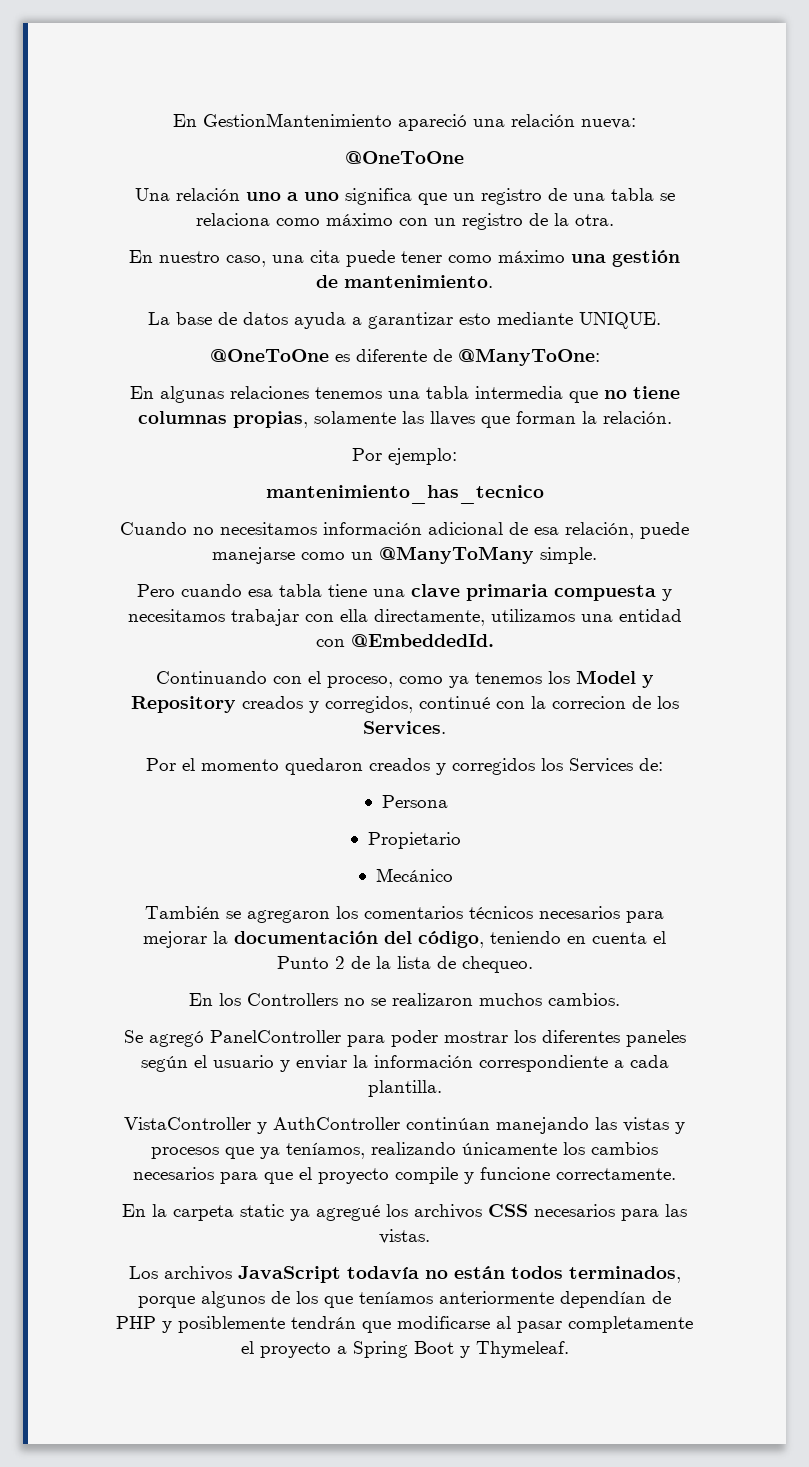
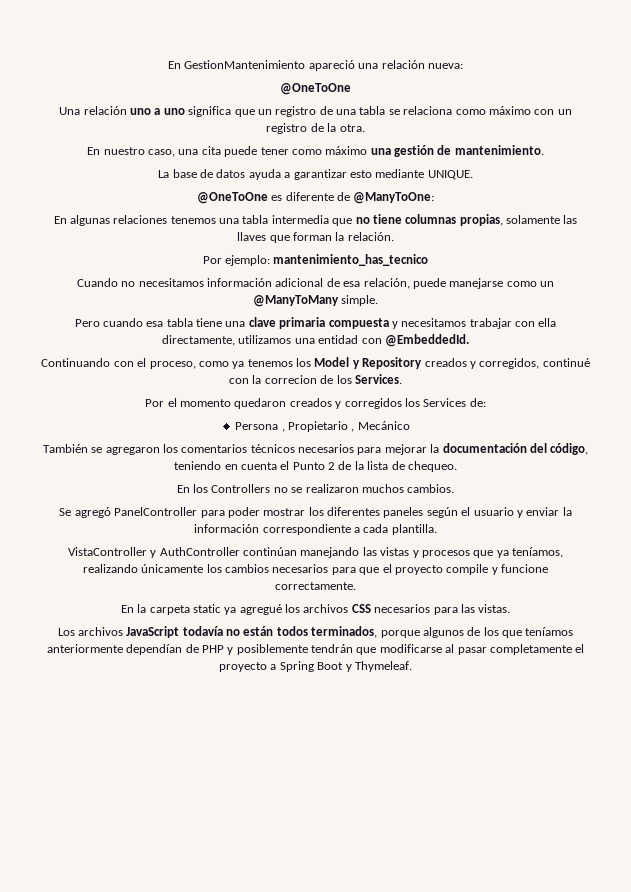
(457, 456) // -> (270, 260) none
(448, 801) // -> [281,429,285,432] ,
(462, 840) // -> [351,429,355,432] ,

